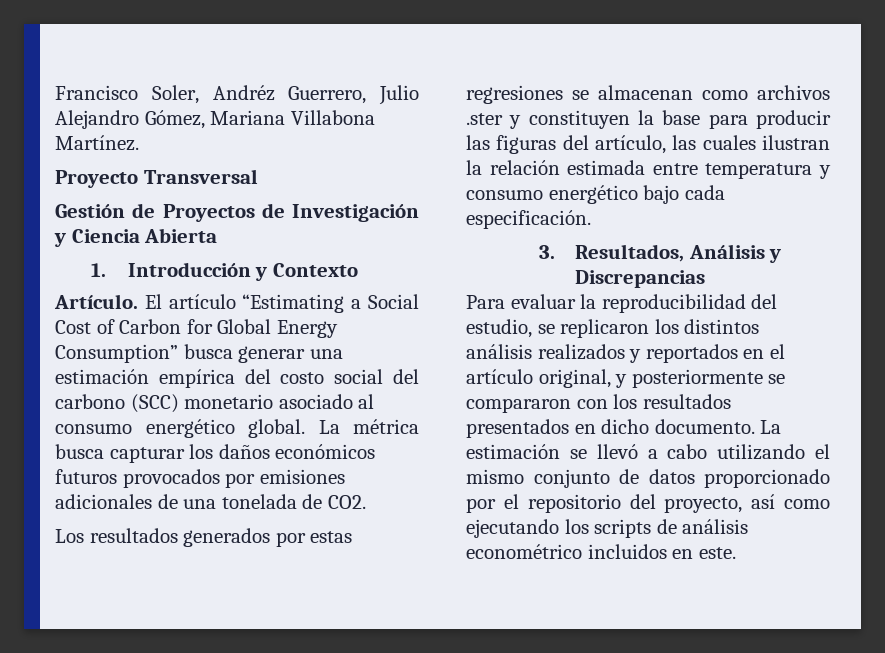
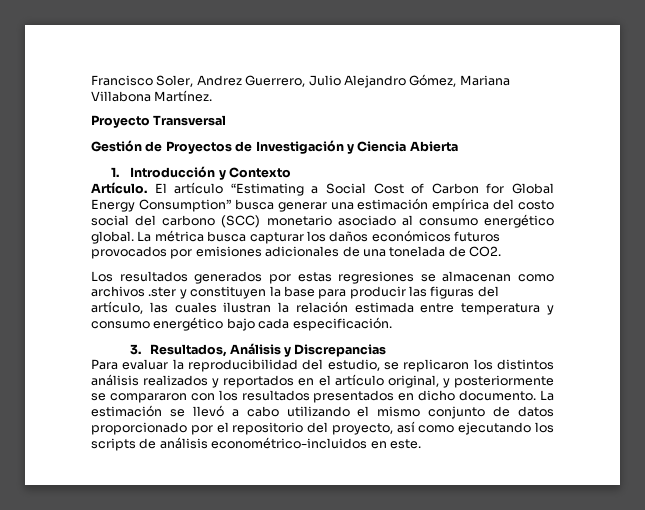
[212,85,275,101] Andréz -> [196,75,242,86] Andrez
[466,544,667,559] econométrico incluidos -> [211,437,368,449] econométrico-incluidos

